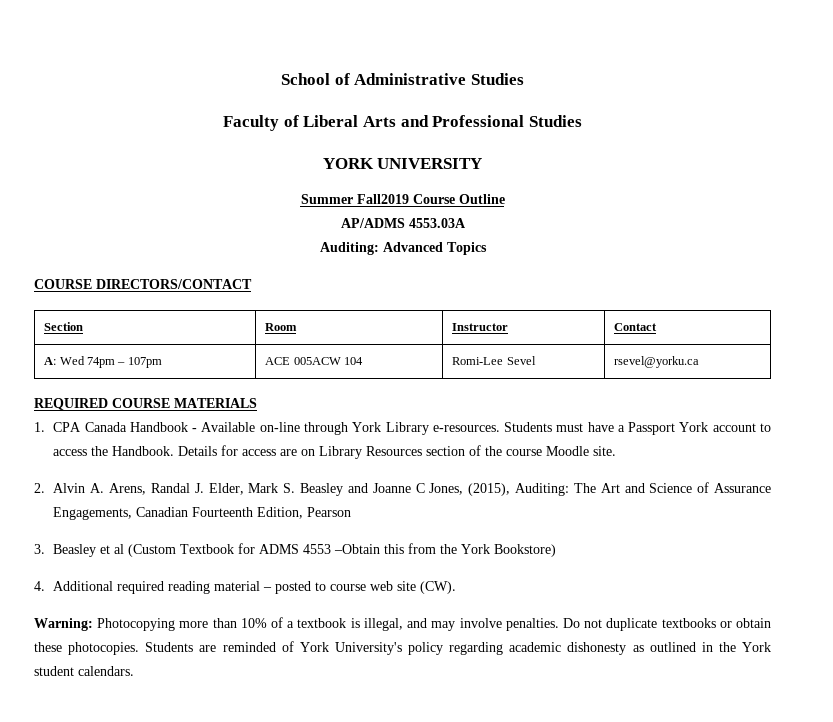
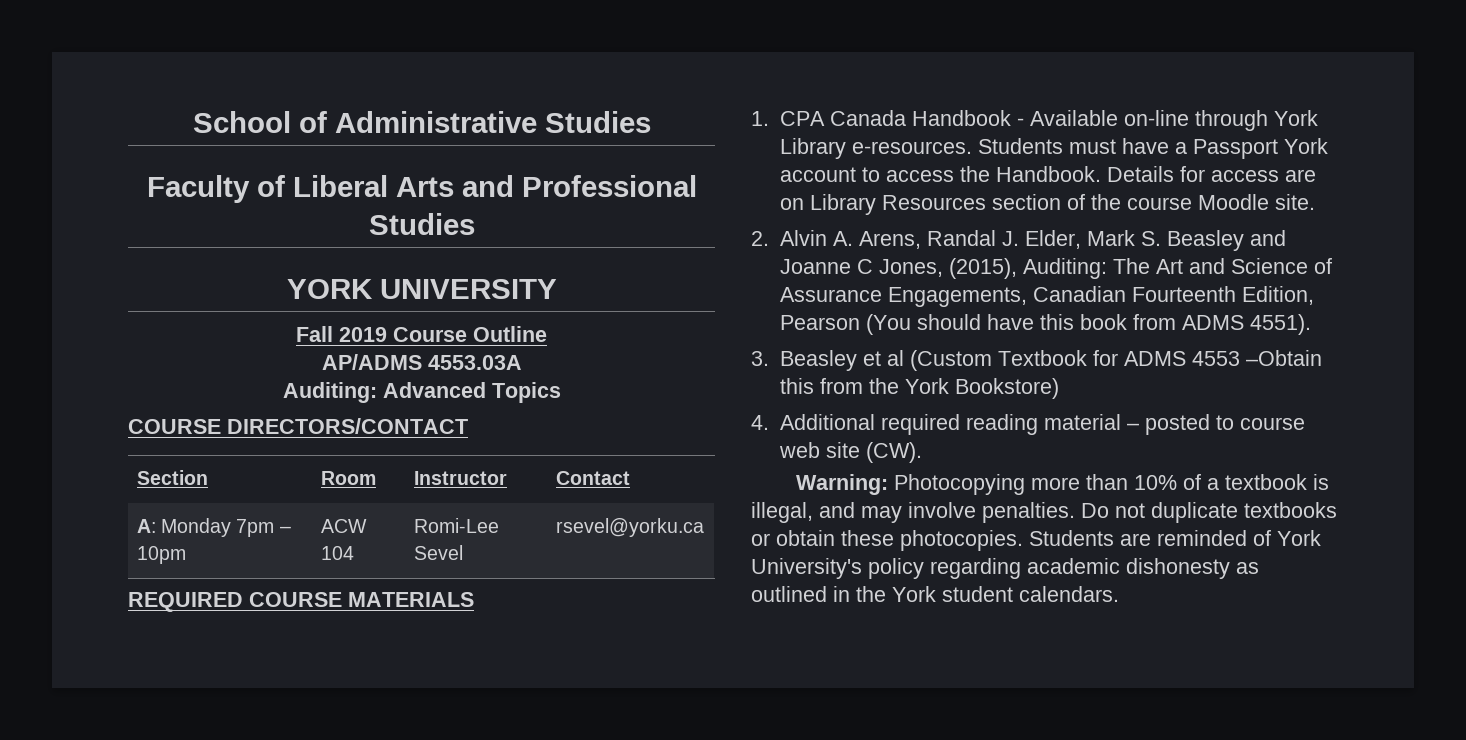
[300,194,409,204] Summer Fall2019 -> [296,326,387,342] Fall 2019
[59,356,162,368] [265,357,341,365] Wed 74pm – 107pm | ACE 005ACW -> [161,518,291,537] [136,546,186,564] [320,519,367,533] Monday 7pm – 10pm | ACW
(352, 512) none -> [865,314,1311,335] (You should have this book from ADMS 4551).

